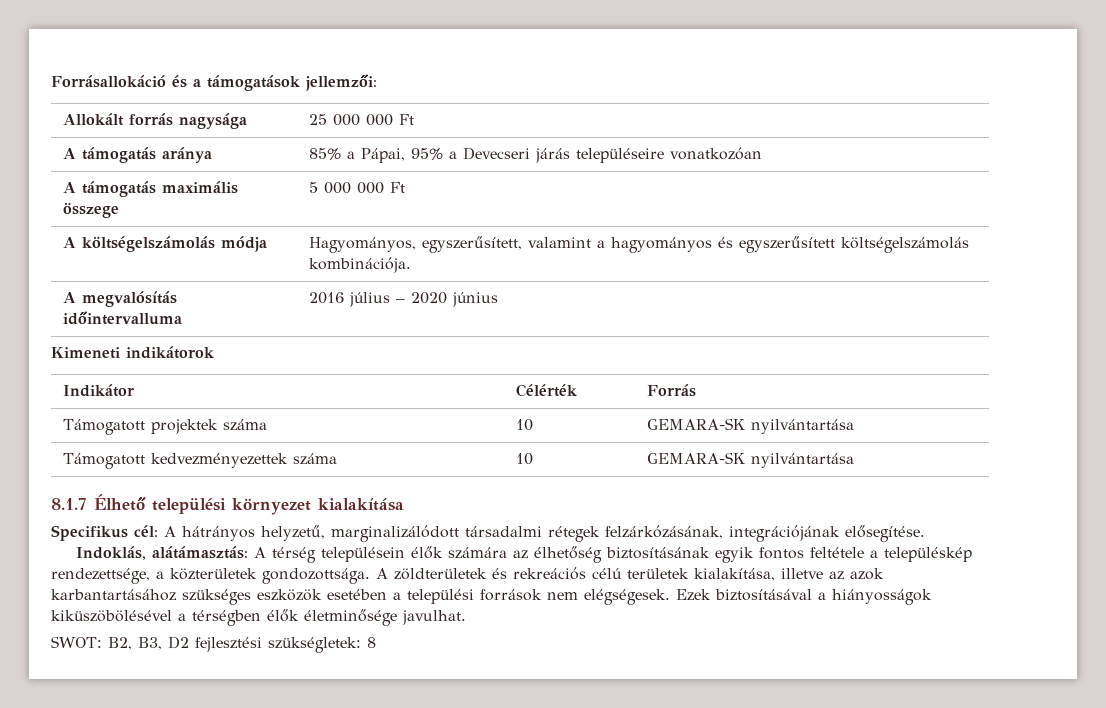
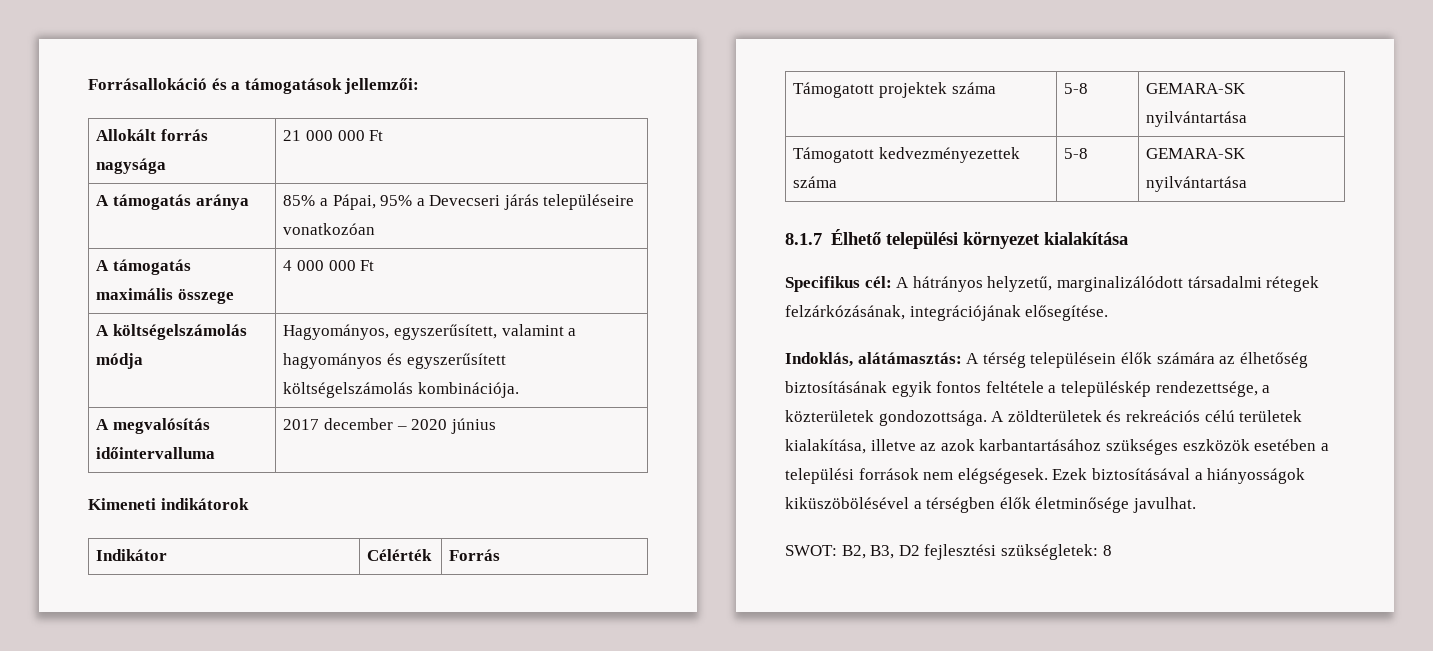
[309,114,328,125] 25 -> [283,130,302,141] 21
[309,182,319,193] 5 -> [283,260,293,271] 4
[309,292,391,307] 2016 július -> [283,418,393,430] 2017 december
[516,419,534,431] 10 -> [1064,83,1089,94] 5-8
[516,453,534,465] 10 -> [1064,148,1089,159] 5-8

